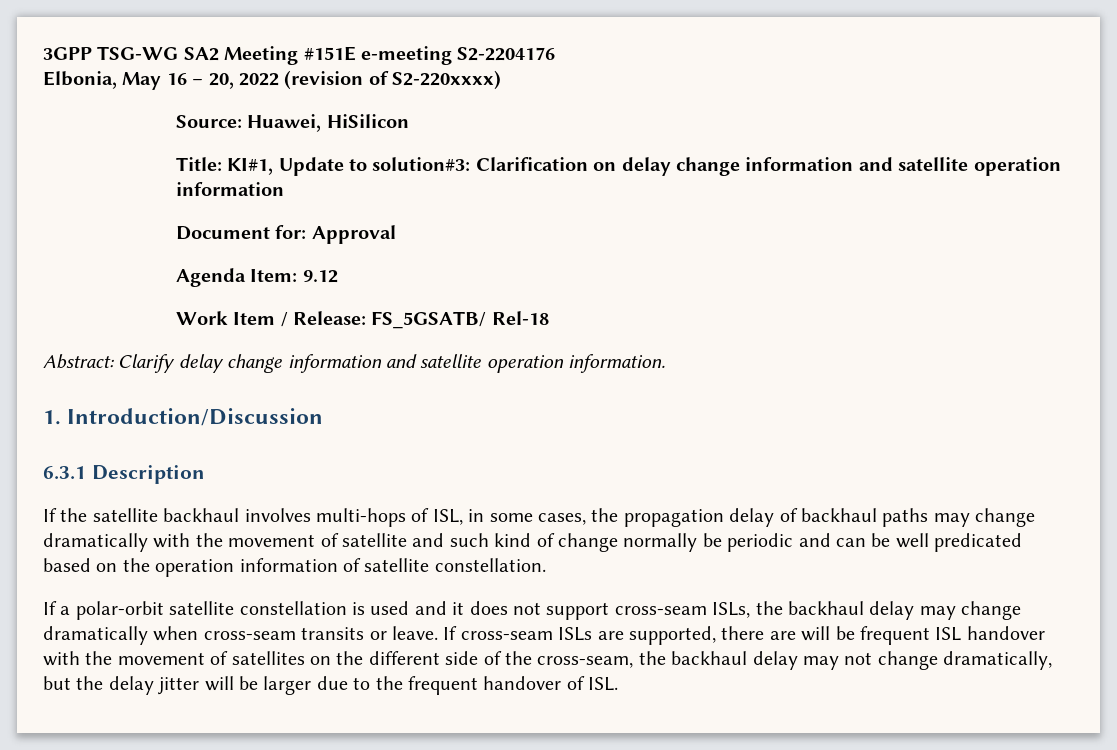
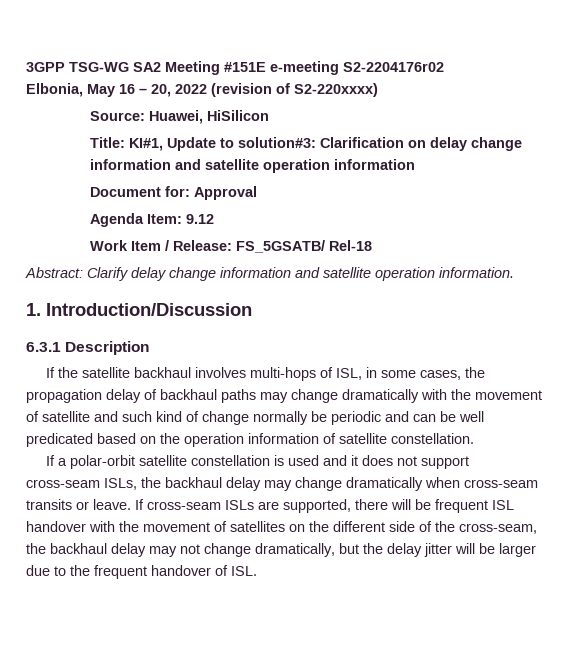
[457,47,556,61] S2-2204176 -> [343,62,444,72] S2-2204176r02
[769,631,796,640] are -> (388, 504) none

